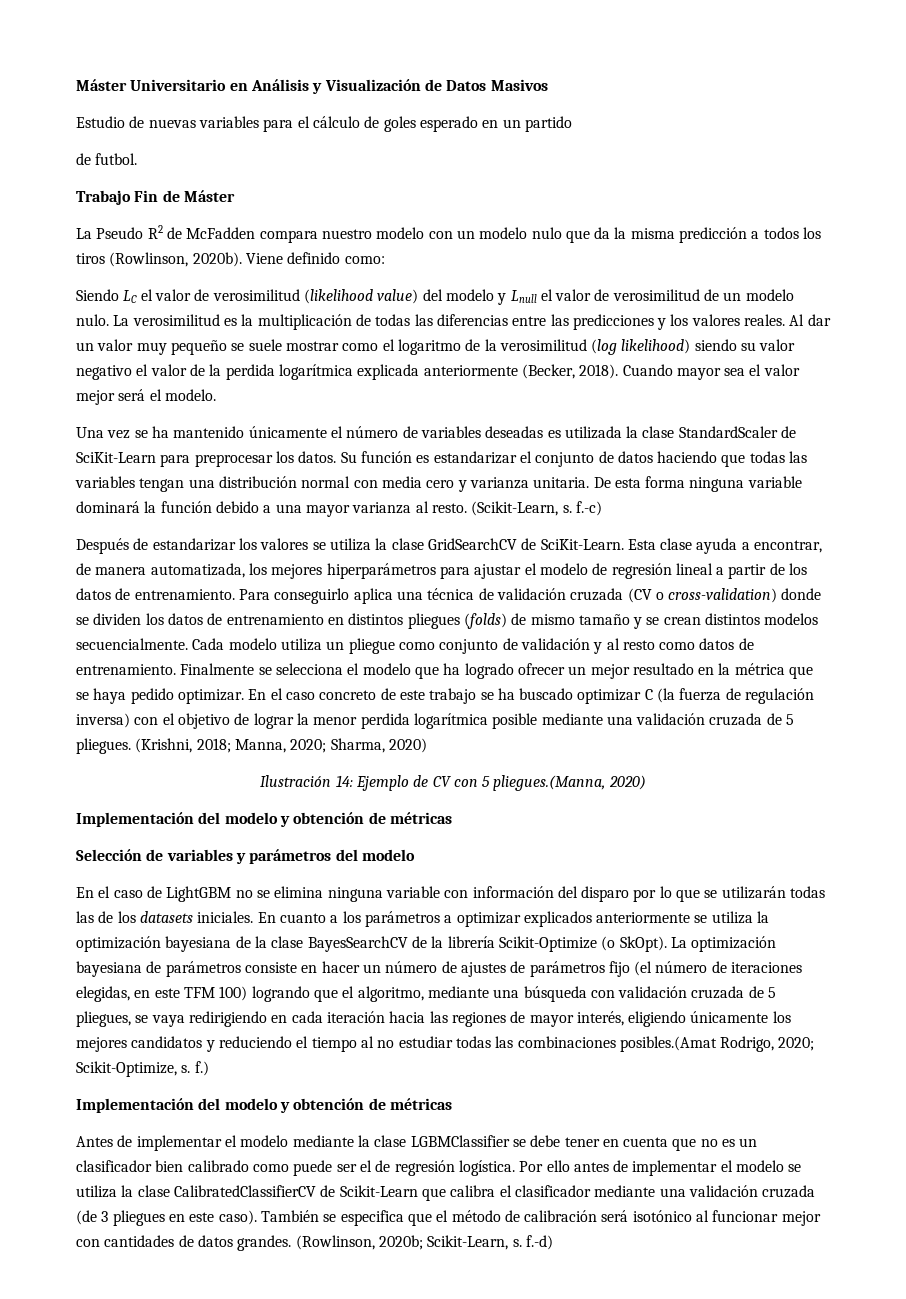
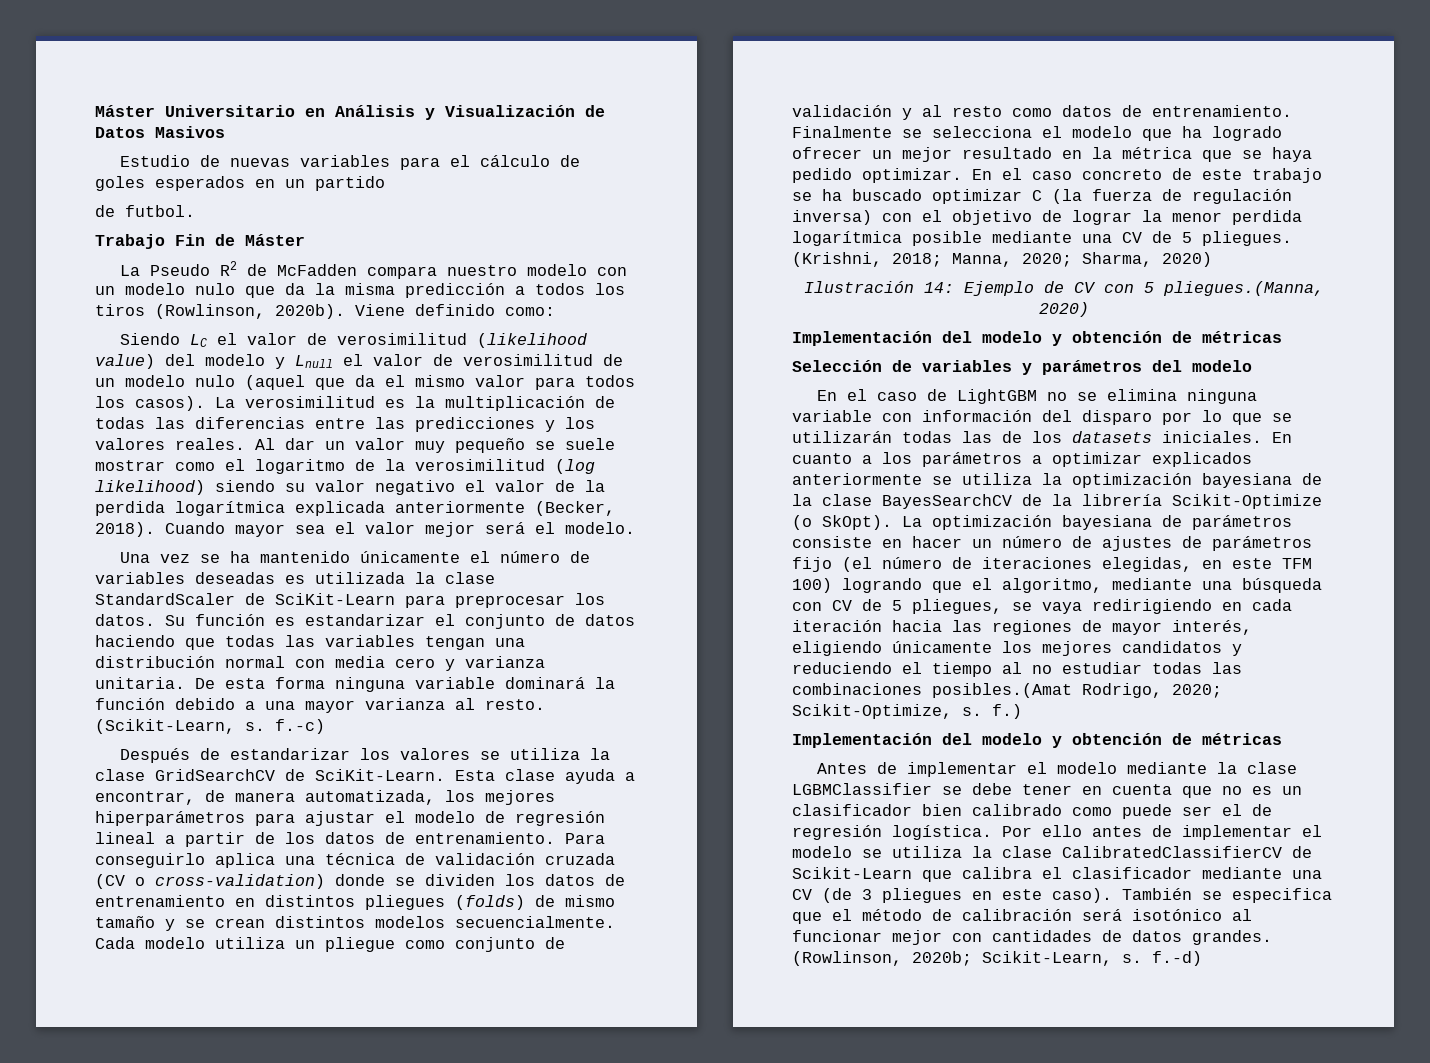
[419,116,478,132] esperado -> [155,176,245,191] esperados
[76,314,109,326] nulo. -> [195,375,635,390] [95,396,205,411] nulo (aquel que da el mismo valor para todos los casos).
[636,713,763,726] validación cruzada -> [1122,232,1142,243] CV
[618,986,745,999] validación cruzada -> [832,600,852,611] CV
[688,1185,816,1198] validación cruzada -> [792,889,812,900] CV

